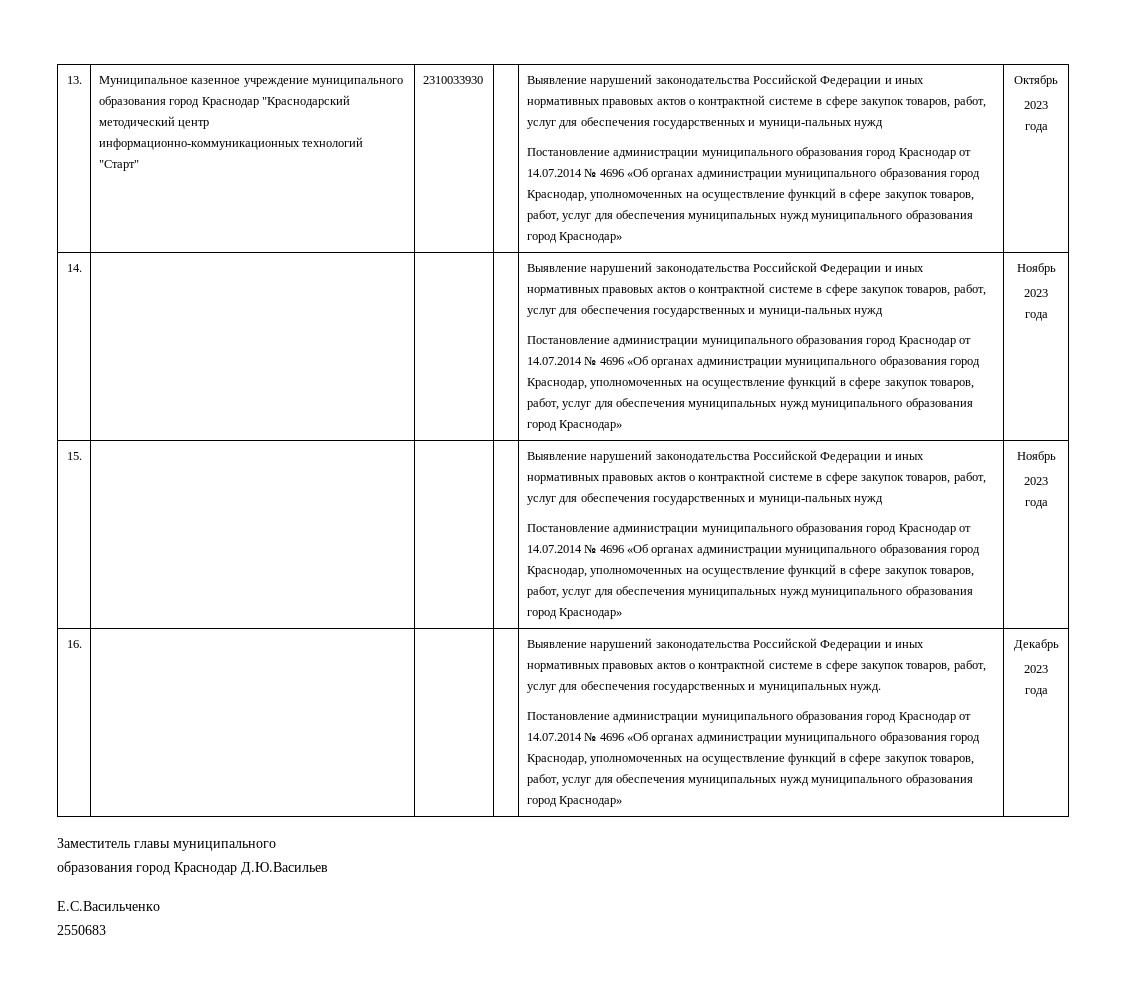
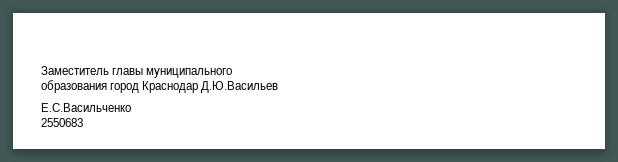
[66,76,82,84] [98,76,404,87] [98,95,351,108] [98,116,210,129] [98,137,364,150] [98,160,139,171] [422,76,483,84] [526,74,925,87] [526,95,986,108] [526,117,884,129] [526,147,972,159] [526,168,980,180] [526,188,974,201] [526,210,973,222] [526,232,623,243] [1014,75,1058,87] [1024,101,1048,109] [1024,124,1048,133] [66,264,82,272] [526,262,925,275] [526,283,986,296] [526,305,884,317] [526,335,972,347] [526,356,980,368] [526,376,974,389] [526,398,973,410] [526,420,623,431] [1016,263,1056,275] [1024,289,1048,297] [1024,312,1048,321] [66,452,82,460] [526,450,925,463] [526,471,986,484] [526,493,884,505] [526,523,972,535] [526,544,980,556] [526,564,974,577] [526,586,973,598] [526,608,623,619] [1016,451,1056,463] [1024,477,1048,485] [1024,500,1048,509] [66,640,82,648] [526,638,925,651] [526,659,986,672] [526,681,882,693] [526,711,972,723] [526,732,980,744] [526,752,974,765] [526,774,973,786] [526,796,623,807] [1013,639,1059,651] [1024,665,1048,673] [1024,688,1048,697] 13. | Муниципальное казенное учреждение муниципального образования город Краснодар "Краснодарский методический центр информационно-коммуникационных технологий "Старт" | 2310033930 | | Выявление нарушений законодательства Российской Федерации и иных нормативных правовых актов о контрактной системе в сфере закупок товаров, работ, услуг для обеспечения государственных и муници-пальных нужд // Постановление администрации муниципального образования город Краснодар от 14.07.2014 № 4696 «Об органах администрации муниципального образования город Краснодар, уполномоченных на осуществление функций в сфере закупок товаров, работ, услуг для обеспечения муниципальных нужд муниципального образования город Краснодар» | Октябрь // 2023 года // 14. | | | | Выявление нарушений законодательства Российской Федерации и иных нормативных правовых актов о контрактной системе в сфере закупок товаров, работ, услуг для обеспечения государственных и муници-пальных нужд // Постановление администрации муниципального образования город Краснодар от 14.07.2014 № 4696 «Об органах администрации муниципального образования город Краснодар, уполномоченных на осуществление функций в сфере закупок товаров, работ, услуг для обеспечения муниципальных нужд муниципального образования город Краснодар» | Ноябрь // 2023 года // 15. | | | | Выявление нарушений законодательства Российской Федерации и иных нормативных правовых актов о контрактной системе в сфере закупок товаров, работ, услуг для обеспечения государственных и муници-пальных нужд // Постановление администрации муниципального образования город Краснодар от 14.07.2014 № 4696 «Об органах администрации муниципального образования город Краснодар, уполномоченных на осуществление функций в сфере закупок товаров, работ, услуг для обеспечения муниципальных нужд муниципального образования город Краснодар» | Ноябрь // 2023 года // 16. | | | | Выявление нарушений законодательства Российской Федерации и иных нормативных правовых актов о контрактной системе в сфере закупок товаров, работ, услуг для обеспечения государственных и муниципальных нужд. // Постановление администрации муниципального образования город Краснодар от 14.07.2014 № 4696 «Об органах администрации муниципального образования город Краснодар, уполномоченных на осуществление функций в сфере закупок товаров, работ, услуг для обеспечения муниципальных нужд муниципального образования город Краснодар» | Декабрь // 2023 года // -> (41, 70) none

